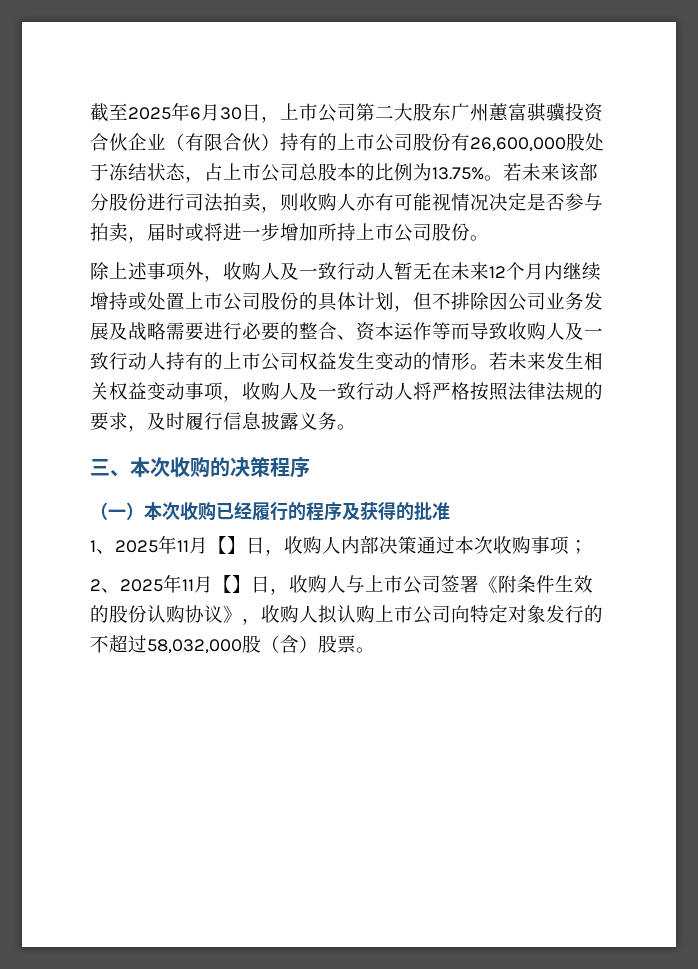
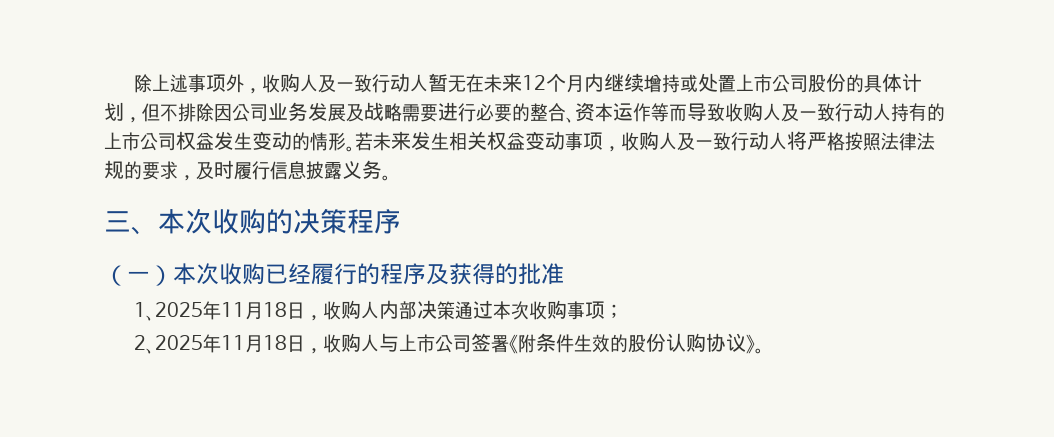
[90,102,603,123] [90,133,604,152] [90,163,598,183] [90,192,603,213] [90,223,489,243] 截至2025年6月30日，上市公司第二大股东广州蕙富骐骥投资合伙企业（有限合伙）持有的上市公司股份有26,600,000股处于冻结状态，占上市公司总股本的比例为13.75%。若未来该部分股份进行司法拍卖，则收购人亦有可能视情况决定是否参与拍卖，届时或将进一步增加所持上市公司股份。 // -> (134, 83) none
[208,536,246,554] 【】 -> [263,302,288,317] 18
[213,575,251,593] 【】 -> [263,335,288,350] 18
[242,604,603,625] [90,634,356,654] ，收购人拟认购上市公司向特定对象发行的不超过58,032,000股（含）股票 -> (756, 344) none

